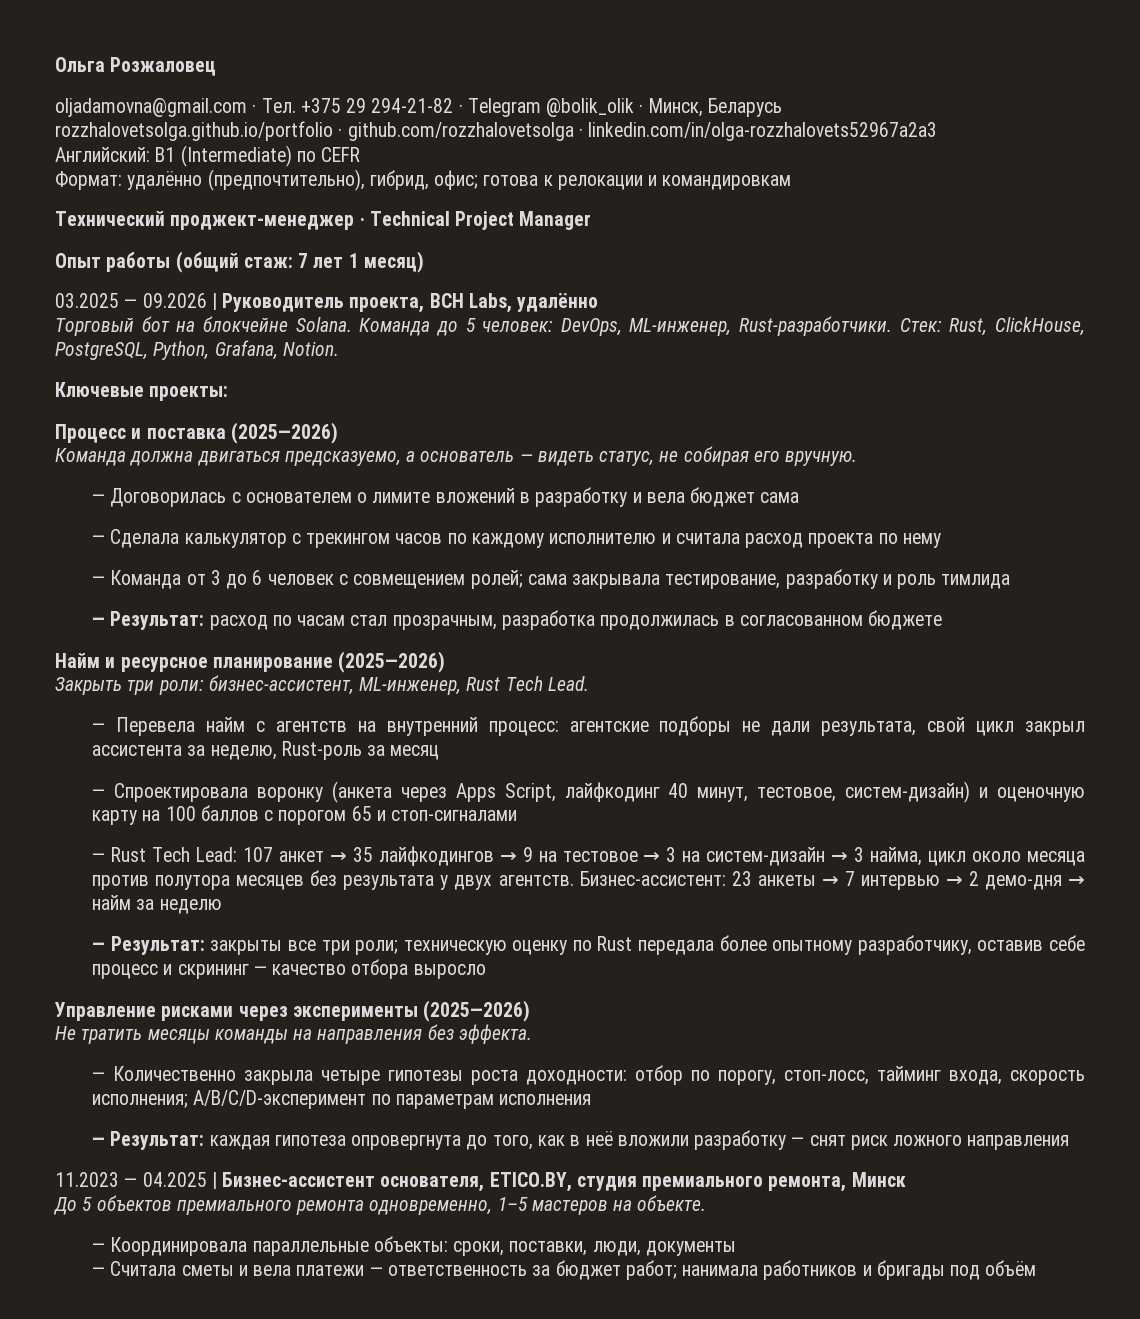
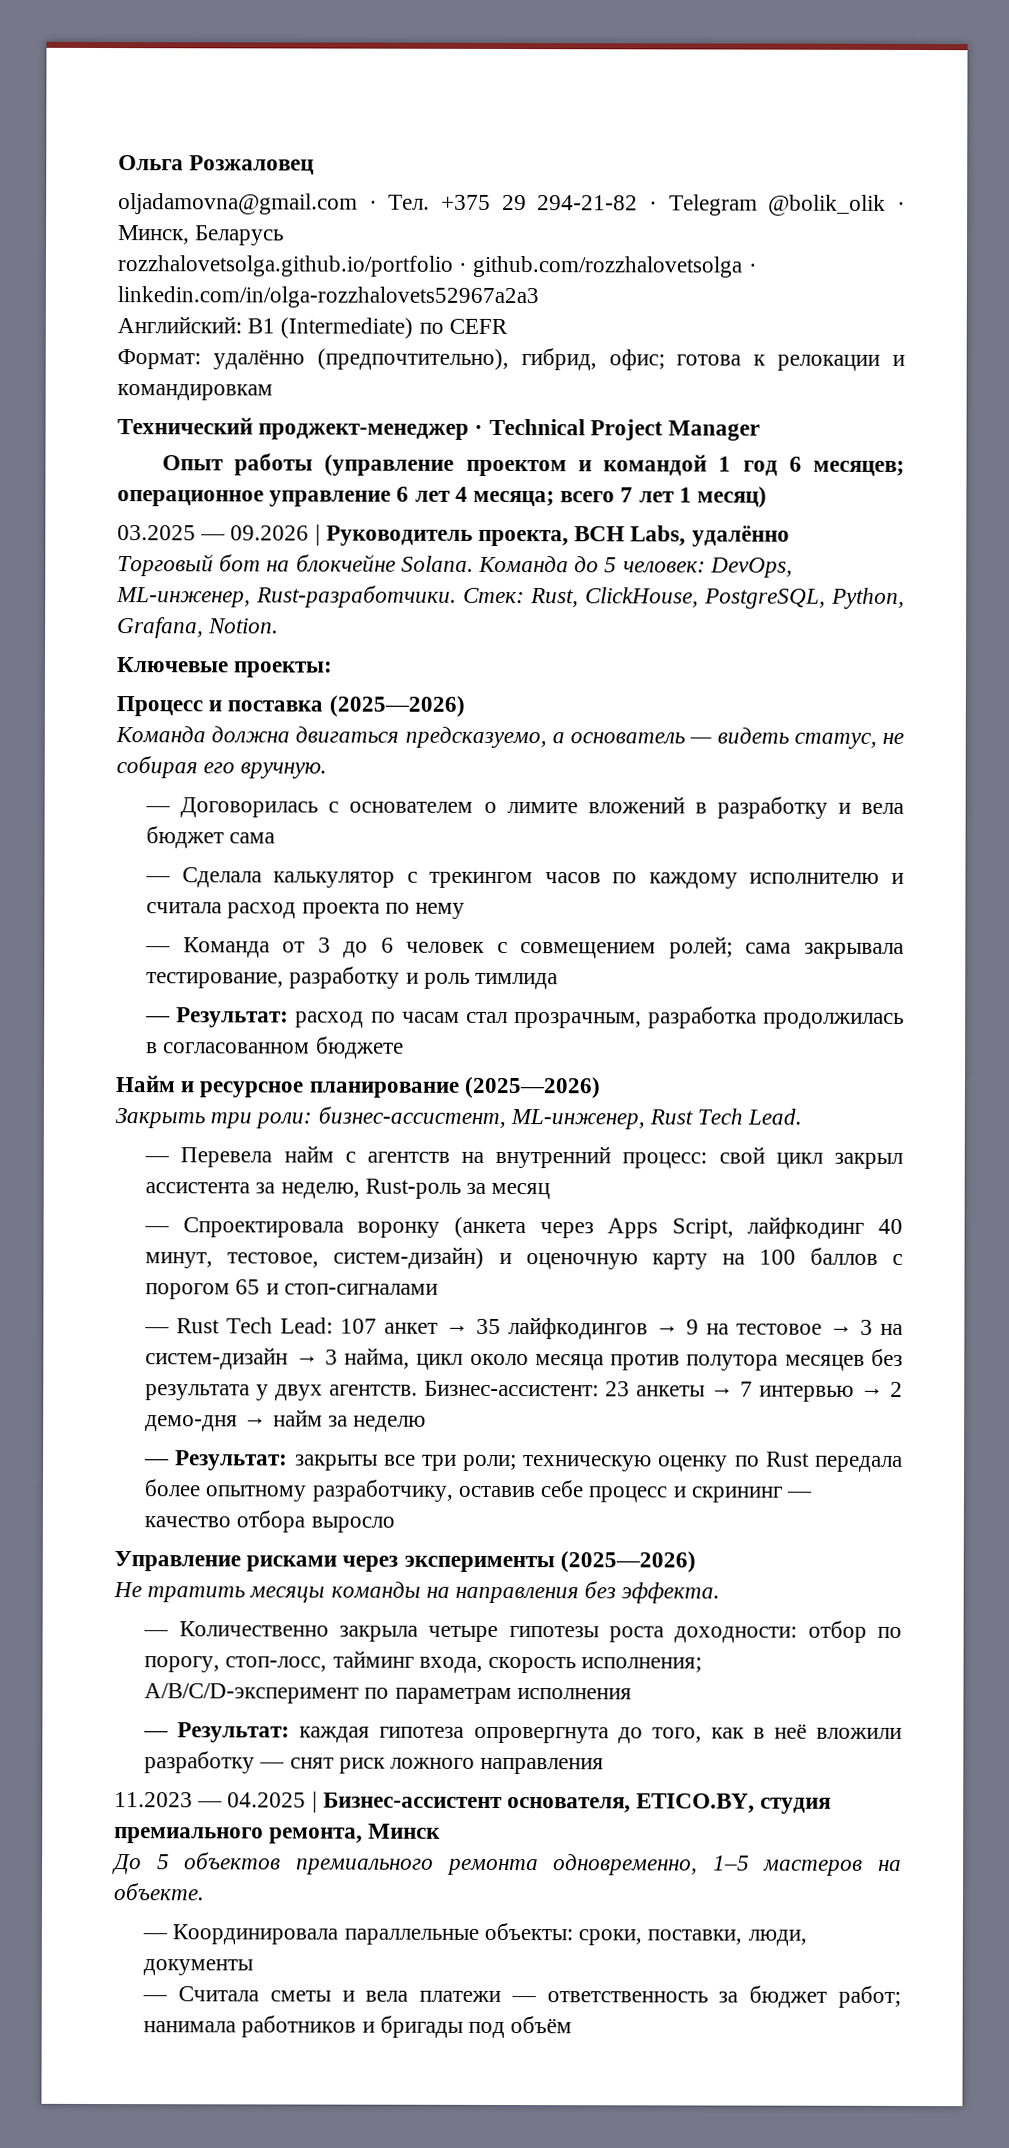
[175,251,293,273] (общий стаж: -> [324,454,905,477] [117,486,616,507] (управление проектом и командой 1 год 6 месяцев; операционное управление 6 лет 4 месяца; всего
[569,716,917,736] агентские подборы не дали результата, -> (708, 1160) none

